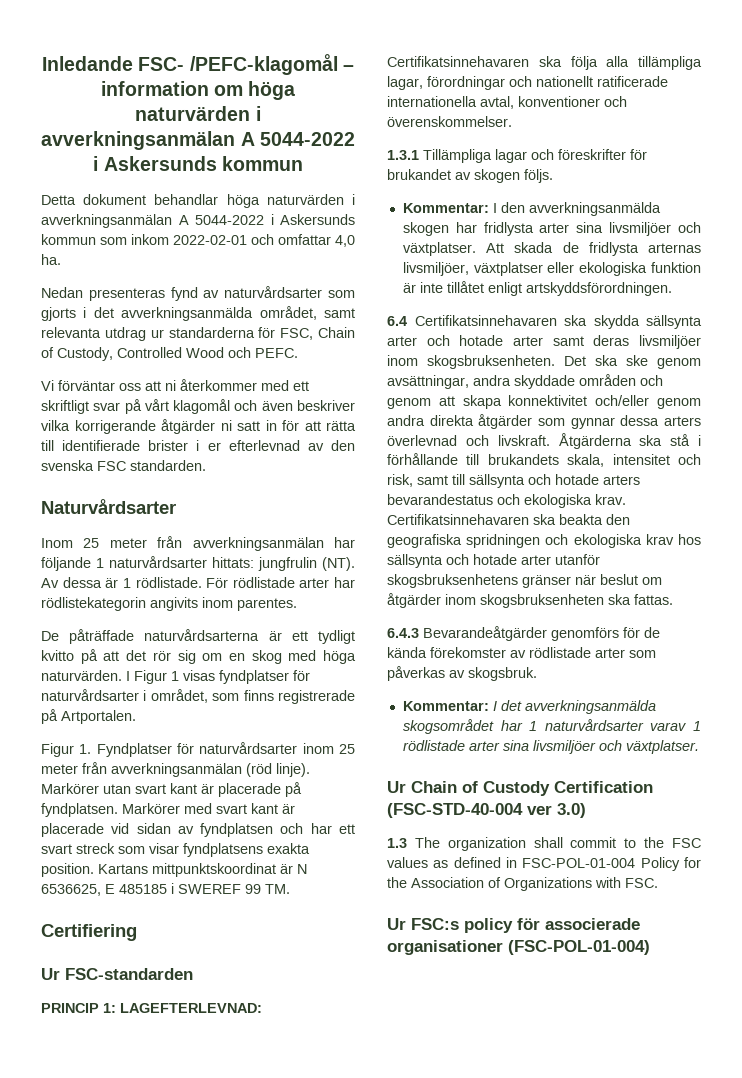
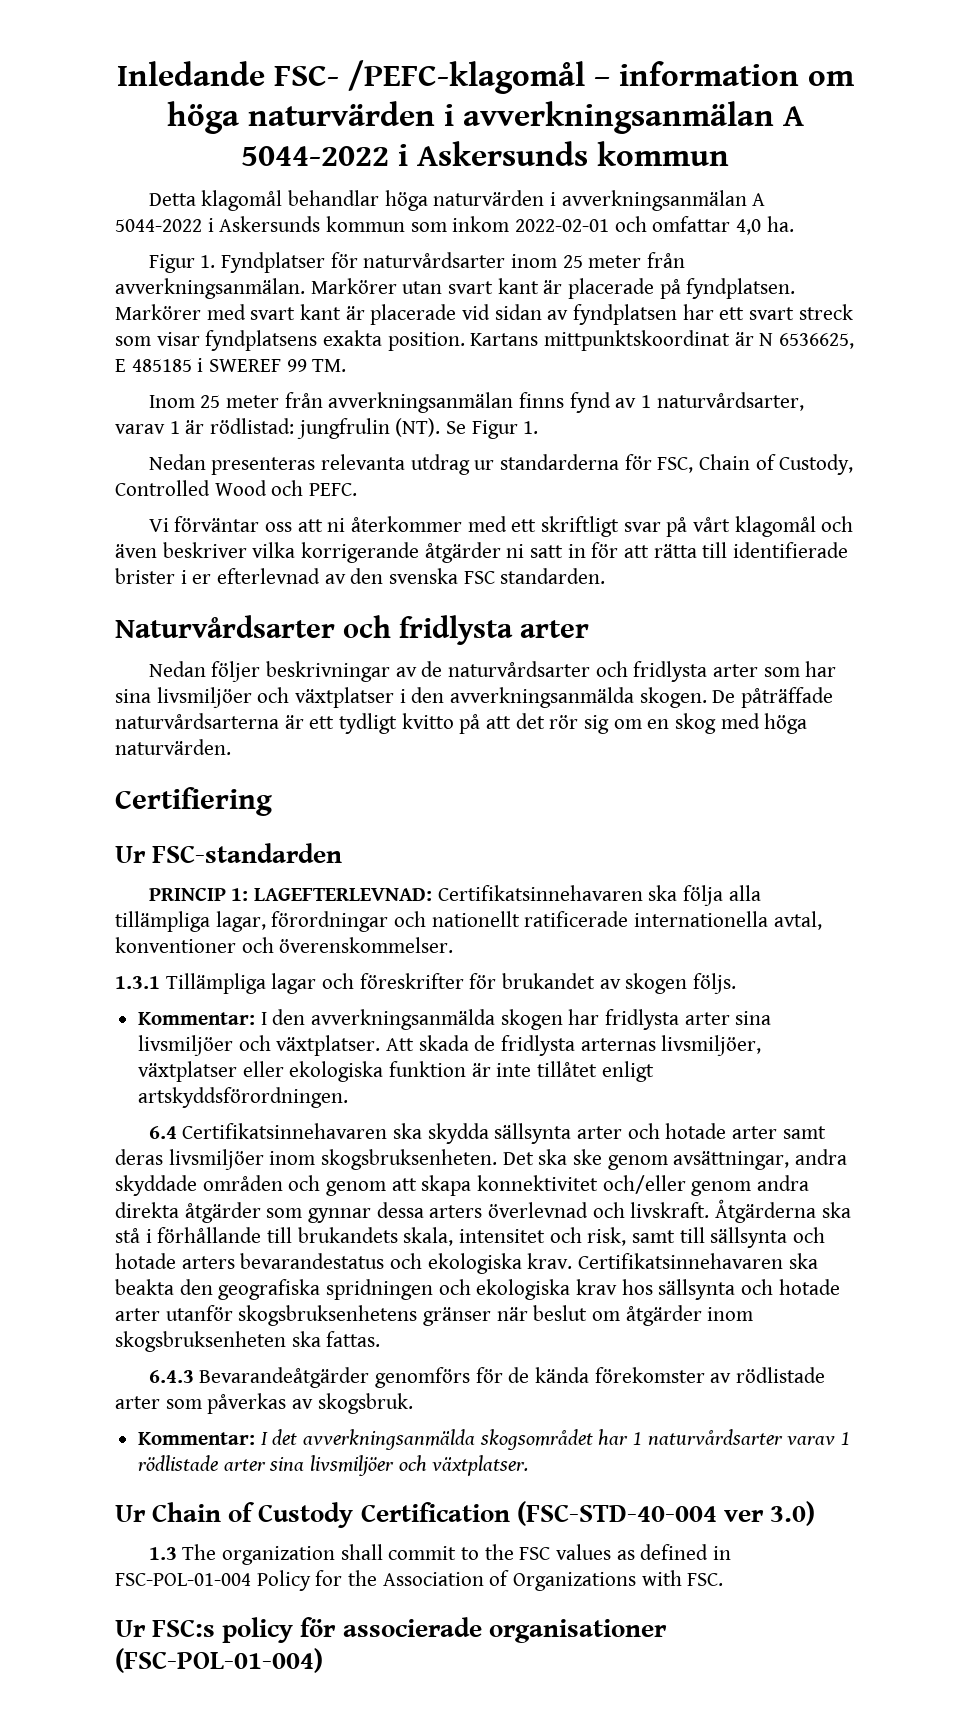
[83,194,147,205] dokument -> [201,190,283,211] klagomål
[41,286,356,301] [41,306,355,321] Nedan presenteras fynd av naturvårdsarter som gjorts i det avverkningsanmälda området, samt -> [148,252,686,273] [115,278,796,299] [115,304,853,325] [115,330,855,351] [115,358,347,372] [148,392,804,413] [115,418,539,439] [148,454,316,475] Figur 1. Fyndplatser för naturvårdsarter inom 25 meter från avverkningsanmälan. Markörer utan svart kant är placerade på fyndplatsen. Markörer med svart kant är placerade vid sidan av fyndplatsen har ett svart streck som visar fyndplatsens exakta position. Kartans mittpunktskoordinat är N 6536625, E 485185 i SWEREF 99 TM. // Inom 25 meter från avverkningsanmälan finns fynd av 1 naturvårdsarter, varav 1 är rödlistad: jungfrulin (NT). Se Figur 1. // Nedan presenteras
[41,536,355,551] [41,556,355,571] [41,577,355,588] [41,597,297,611] // Inom 25 meter från avverkningsanmälan har följande 1 naturvårdsarter hittats: jungfrulin (NT). Av dessa är 1 rödlistade. För rödlistade arter har rödlistekategorin angivits inom parentes. // -> [343,615,589,645] [148,661,837,682] [115,687,707,708] och fridlysta arter // Nedan följer beskrivningar av de naturvårdsarter och fridlysta arter som har sina livsmiljöer och växtplatser i den avverkningsanmälda skogen.
[126,670,310,684] [41,689,355,704] [41,709,136,724] [41,742,355,757] [41,762,310,777] [41,782,302,797] [41,803,295,817] [41,823,355,837] [41,843,310,857] [41,863,307,877] [41,883,290,896] I Figur 1 visas fyndplatser för naturvårdsarter i området, som finns registrerade på Artportalen. // Figur 1. Fyndplatser för naturvårdsarter inom 25 meter från avverkningsanmälan (röd linje). Markörer utan svart kant är placerade på fyndplatsen. Markörer med svart kant är placerade vid sidan av fyndplatsen och har ett svart streck som visar fyndplatsens exakta position. Kartans mittpunktskoordinat är N 6536625, E 485185 i SWEREF 99 TM. -> (231, 747) none

